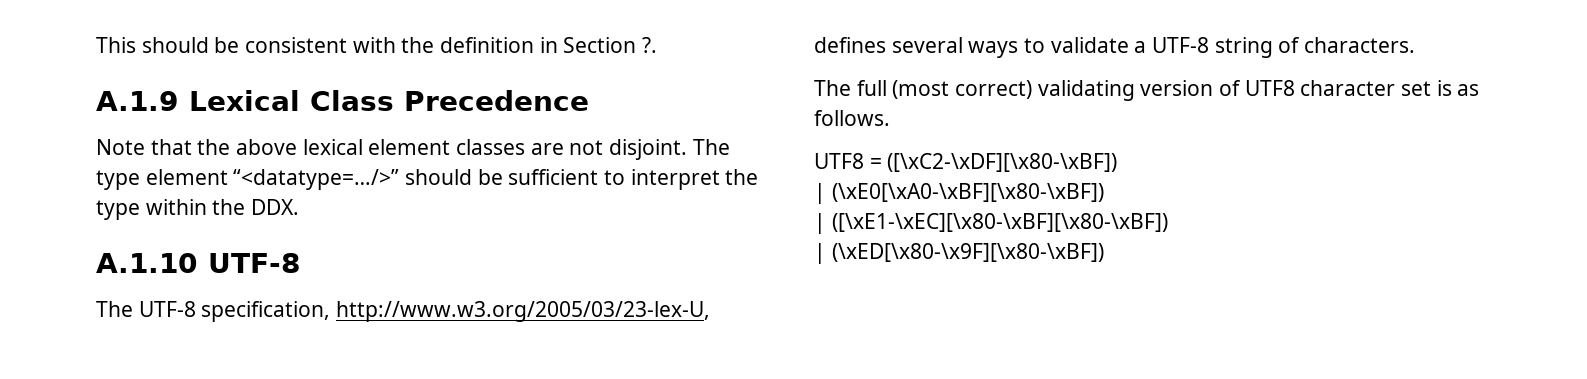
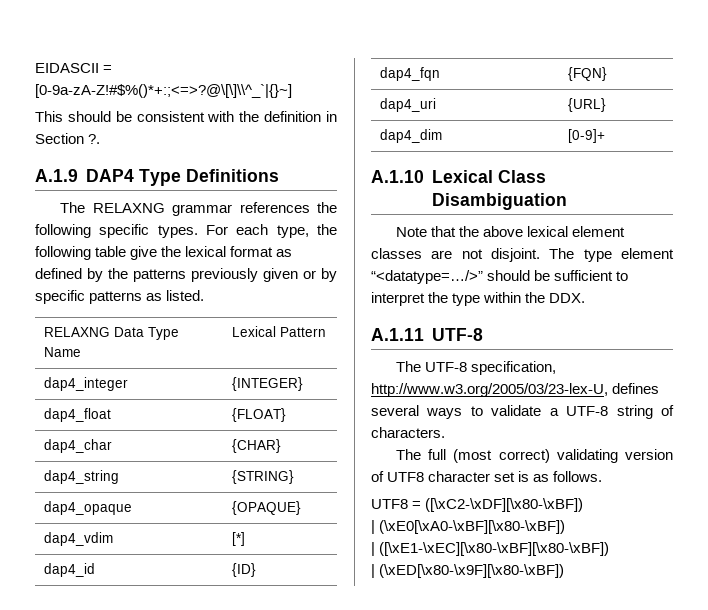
(96, 45) none -> [35,63,113,73] [35,84,292,98] EIDASCII = [0-9a-zA-Z!#$%()*+:;<=>?@\[\]\\^_`|{}~] //
(178, 101) none -> [85,169,279,186] [60,202,337,216] [35,224,337,238] [35,246,293,260] [35,268,337,282] [35,290,205,304] [44,327,180,340] [44,347,82,357] [232,326,327,337] [44,377,129,391] [232,377,304,391] [44,408,112,422] [232,408,287,422] [44,439,113,453] [232,439,282,453] [44,470,120,484] [232,470,295,484] [44,501,133,515] [232,501,302,515] [44,532,114,546] [232,532,246,546] [44,563,96,577] [232,563,257,577] [380,67,441,81] [568,67,608,81] [380,98,437,112] [568,98,607,112] [380,129,443,143] [568,129,606,143] [371,170,424,183] DAP4 Type Definitions // The RELAXNG grammar references the following specific types. For each type, the following table give the lexical format as defined by the patterns previously given or by specific patterns as listed. // RELAXNG Data Type Name | Lexical Pattern // dap4_integer | {INTEGER} // dap4_float | {FLOAT} // dap4_char | {CHAR} // dap4_string | {STRING} // dap4_opaque | {OPAQUE} // dap4_vdim | [*] // dap4_id | {ID} // dap4_fqn | {FQN} // dap4_uri | {URL} // dap4_dim | [0-9]+ // A.1.10
[403,90,589,111] Precedence -> [431,193,567,210] Disambiguation
[96,253,197,273] A.1.10 -> [371,328,424,341] A.1.11

